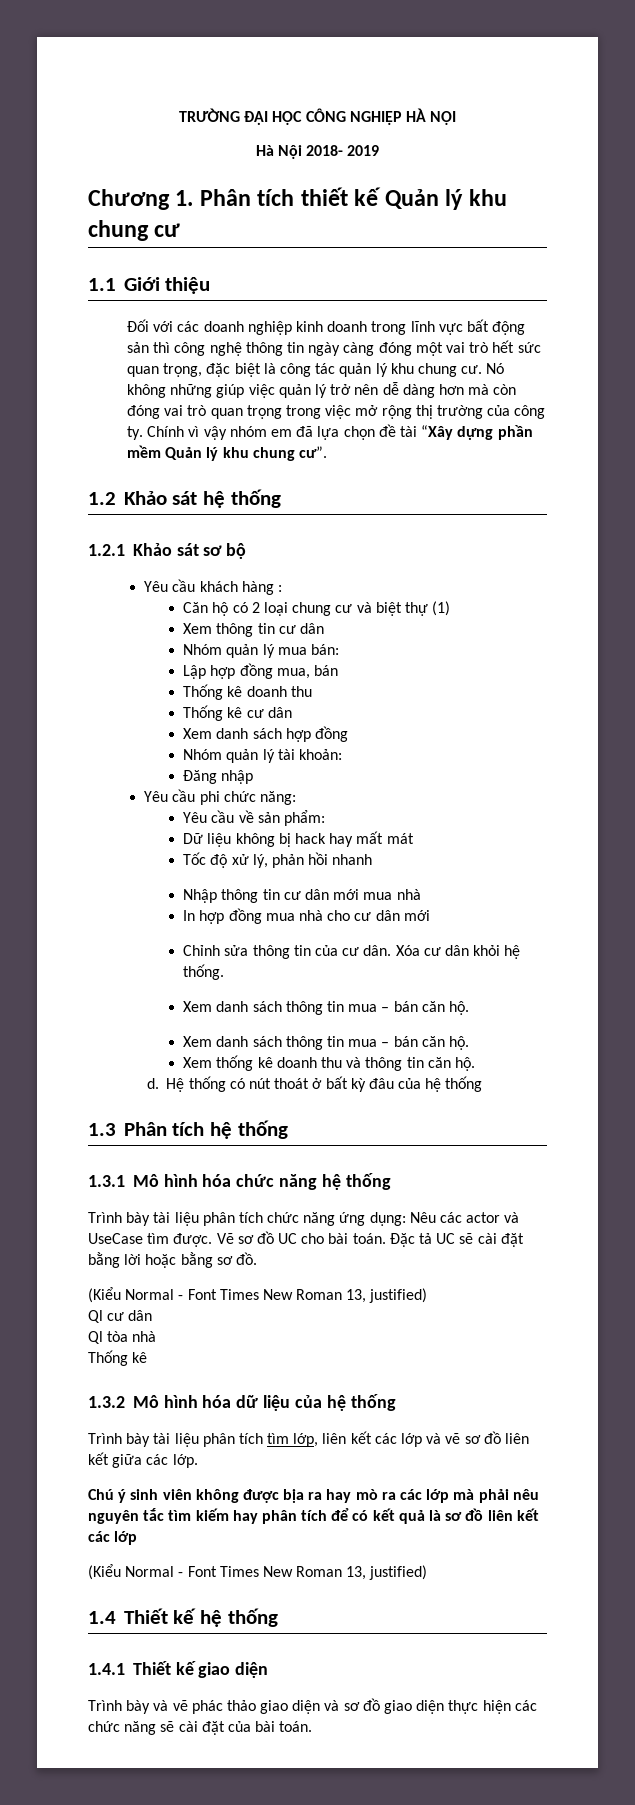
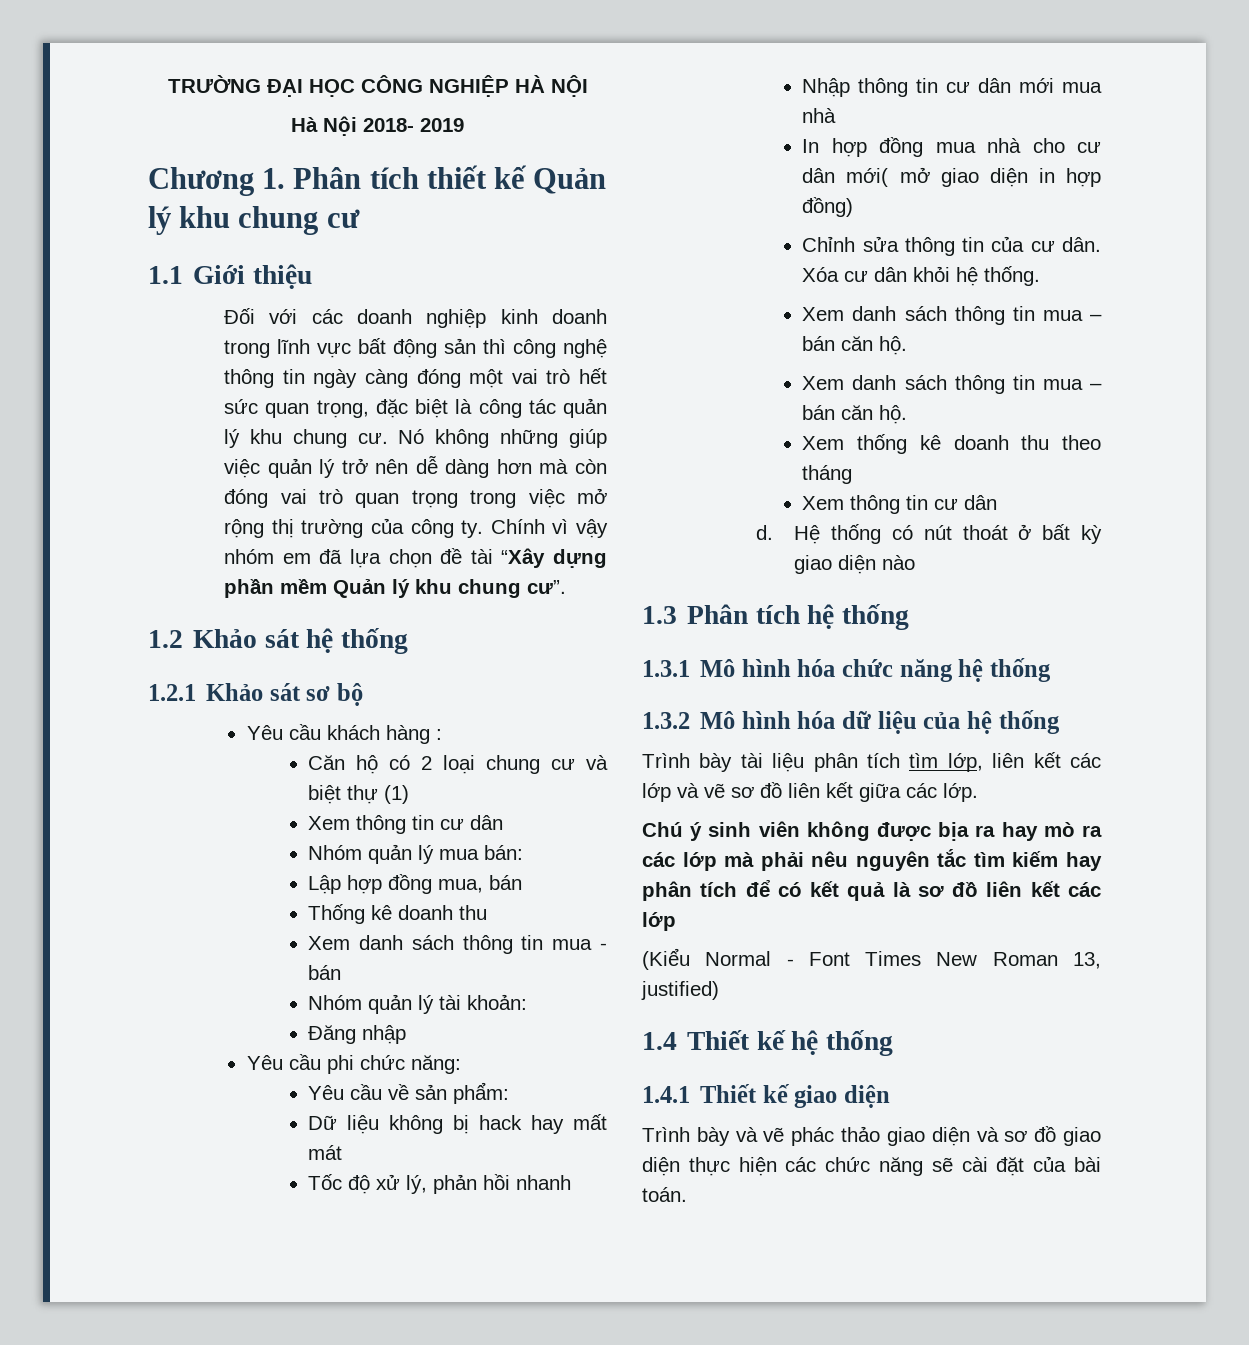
[183,705,292,721] [183,726,348,742] // Thống kê cư dân // Xem danh sách hợp đồng -> [308,935,607,954] [308,965,342,980] // Xem danh sách thông tin mua - bán
[403,910,430,921] mới -> [846,167,1101,187] [802,197,854,217] mới( mở giao diện in hợp đồng)
[346,1057,475,1071] và thông tin căn hộ. -> [1062,435,1101,450] [802,465,853,484] [802,495,998,514] theo tháng // Xem thông tin cư dân
[368,1076,483,1092] đâu của hệ thống -> [794,555,916,574] giao diện nào
[88,1212,520,1226] [88,1231,524,1247] [88,1252,257,1268] [88,1287,428,1303] [88,1310,153,1323] [88,1331,157,1344] [88,1350,148,1366] // Trình bày tài liệu phân tích chức năng ứng dụng: Nêu các actor và UseCase tìm được. Vẽ sơ đồ UC cho bài toán. Đặc tả UC sẽ cài đặt bằng lời hoặc bằng sơ đồ. // (Kiểu Normal - Font Times New Roman 13, justified) // Ql cư dân // Ql tòa nhà // Thống kê -> (1051, 670) none

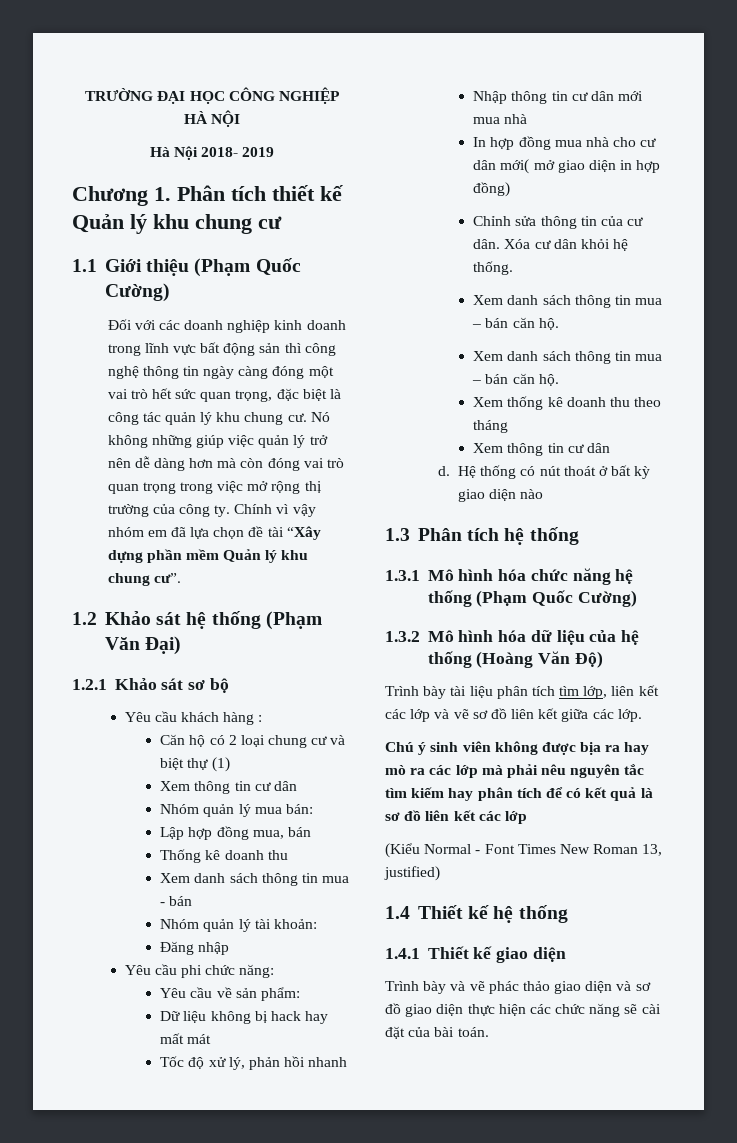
(312, 276) none -> [194,258,301,277] [104,283,170,302] (Phạm Quốc Cường)
(408, 641) none -> [265,611,322,630] [104,636,182,655] (Phạm Văn Đại)
(1051, 670) none -> [476,590,637,607] (Phạm Quốc Cường)
(1060, 722) none -> [476,651,603,668] (Hoàng Văn Độ)

